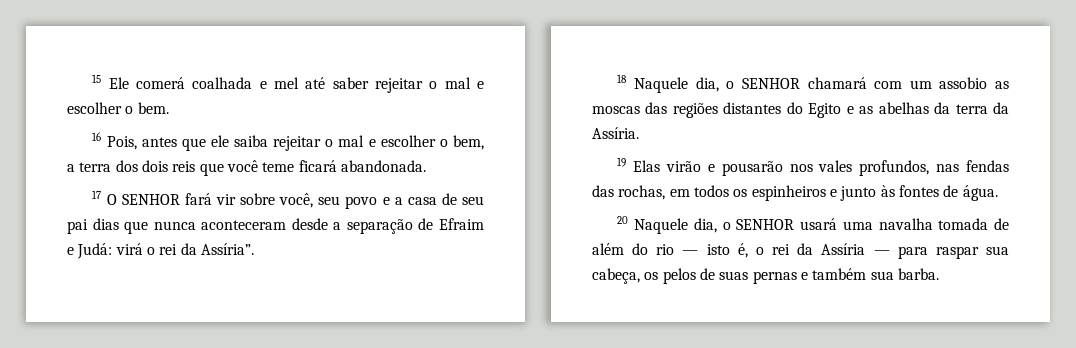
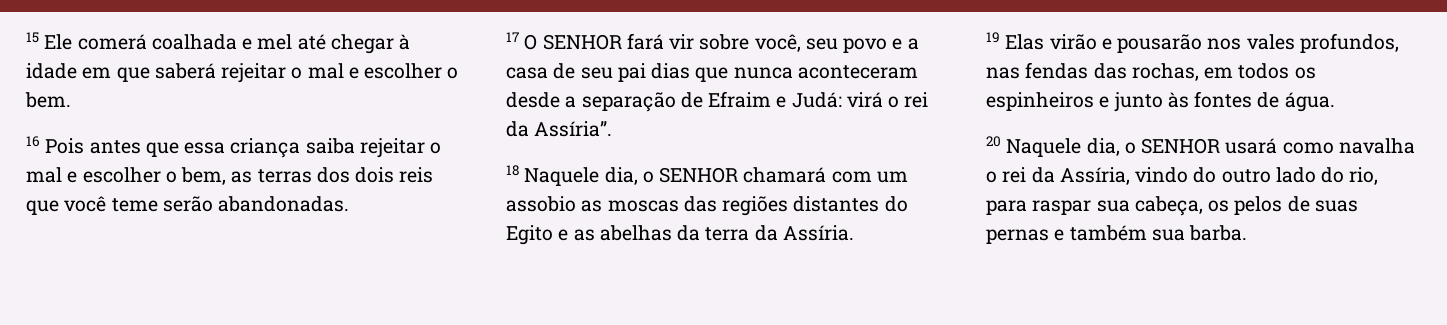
[332,77,369,89] saber -> [330,34,411,54] [26,63,216,82] chegar à idade em que saberá
[106,136,137,150] Pois, -> [45,138,85,154] Pois
[210,135,229,147] ele -> [184,138,301,158] essa criança
[67,162,112,172] a terra -> [231,169,312,183] as terras
[298,160,426,172] ficará abandonada. -> [162,196,350,212] serão abandonadas.
[842,218,1009,230] [592,243,890,258] uma navalha tomada de além do rio — isto é, o rei da Assíria — -> [1282,138,1415,154] [986,167,1379,185] como navalha o rei da Assíria, vindo do outro lado do rio,

